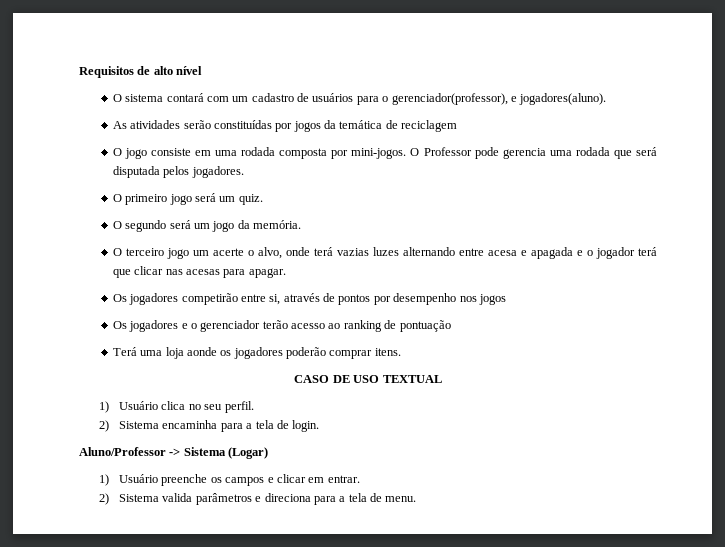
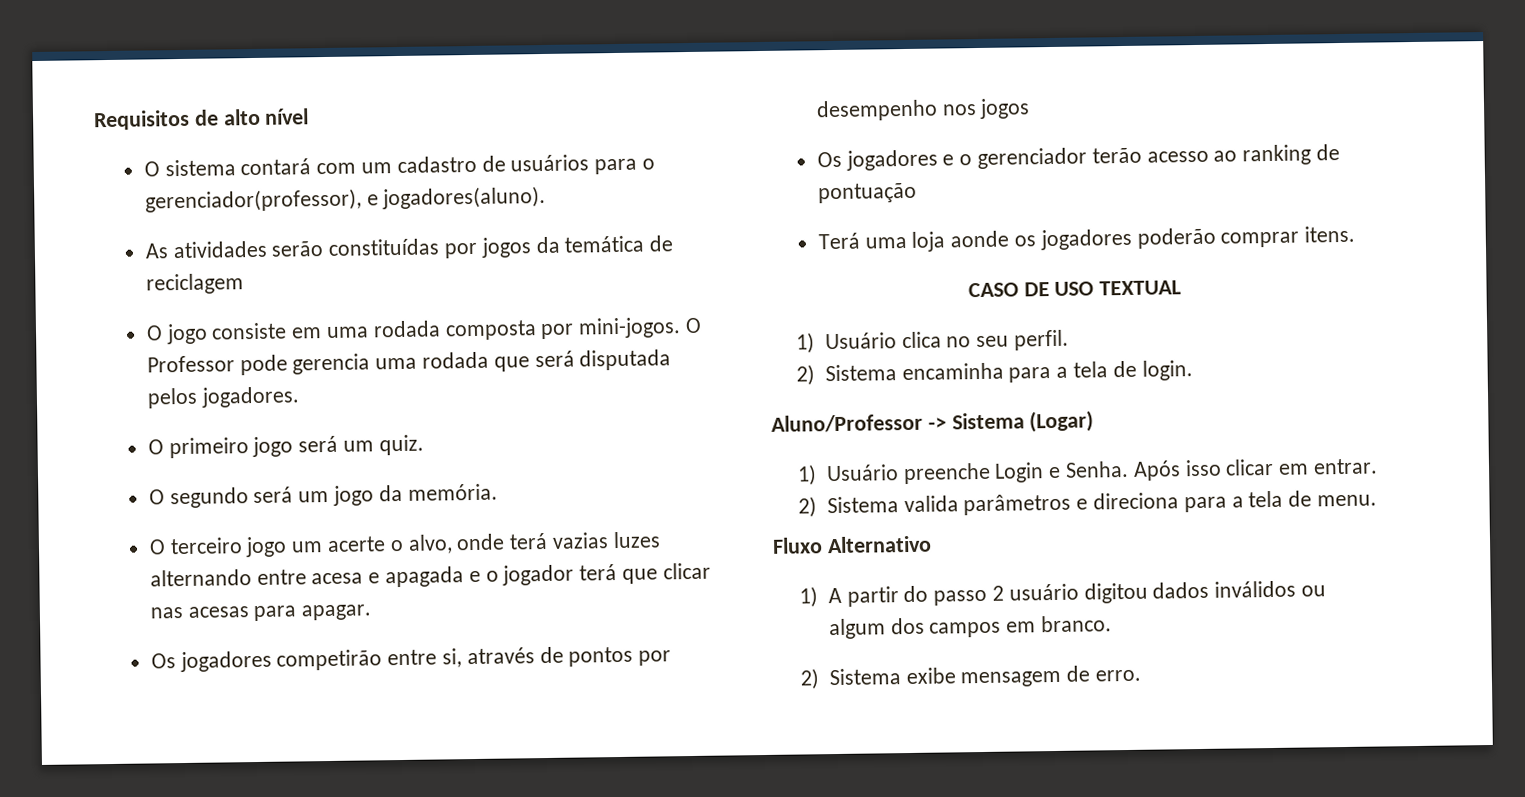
[210,477,274,486] os campos e -> [994,459,1222,483] Login e Senha. Após isso
(417, 499) none -> [772,535,932,554] [799,580,1327,608] [828,615,1113,640] [800,665,1142,690] // Fluxo Alternativo // 1) A partir do passo 2 usuário digitou dados inválidos ou algum dos campos em branco. // 2) Sistema exibe mensagem de erro.

